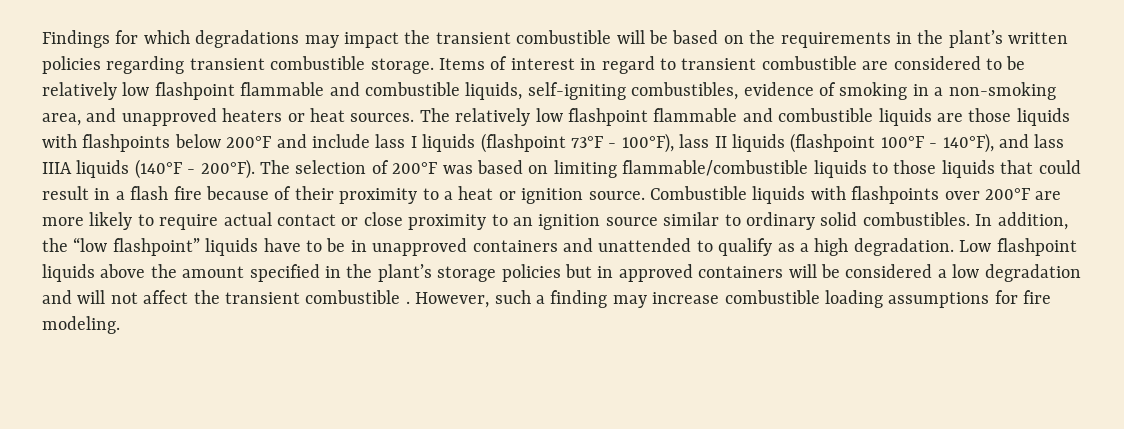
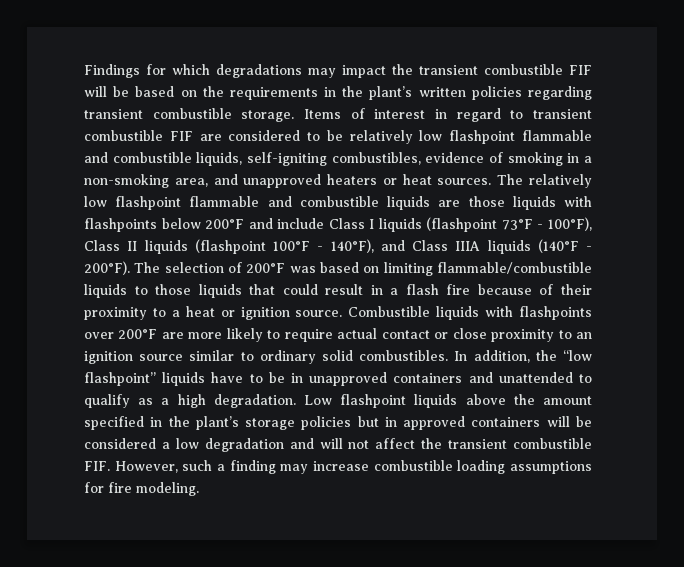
(612, 37) none -> [569,65,592,75] FIF
(857, 63) none -> [169,131,193,141] FIF
[375,134,406,148] lass -> [328,218,365,229] Class
[679,134,710,148] lass -> [84,240,120,251] Class
[1034,134,1065,148] lass -> [412,240,448,251] Class
[405,301,410,304] . -> [84,461,110,471] FIF.

